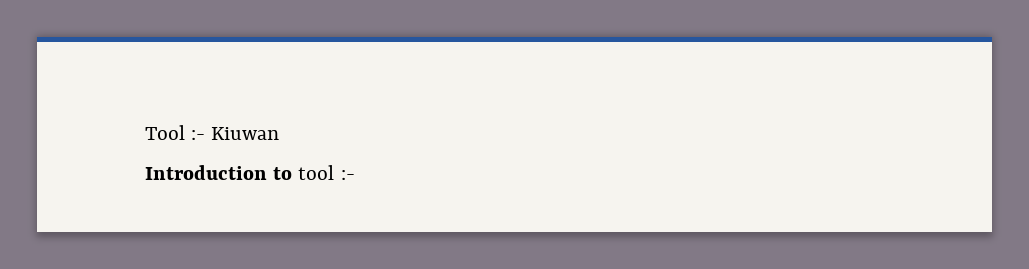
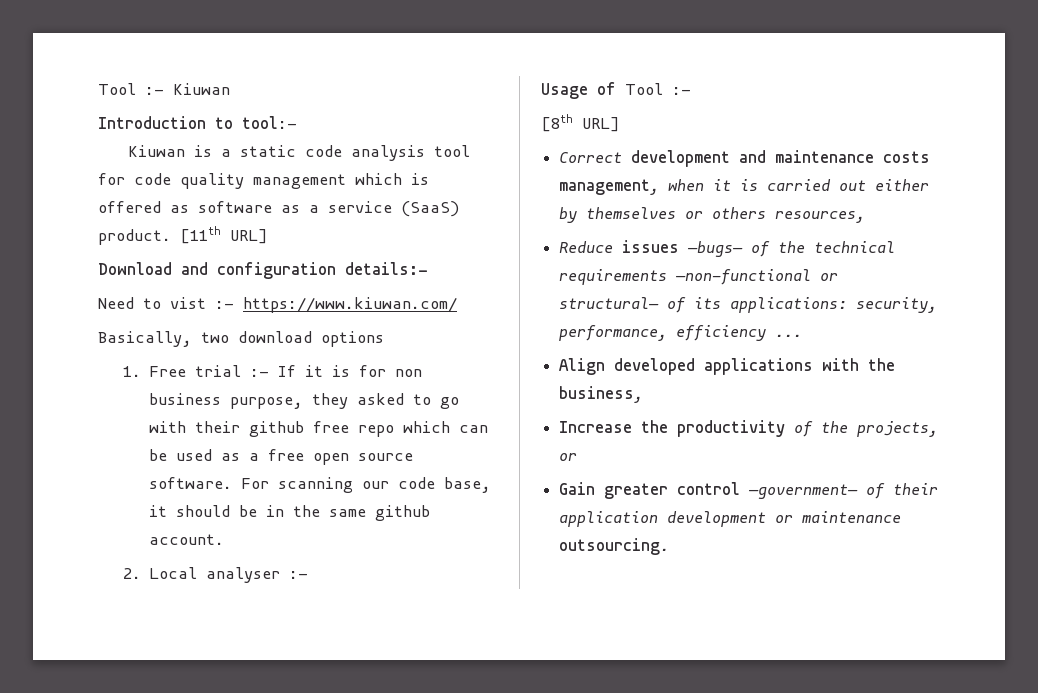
[298,165,355,180] tool :- -> [242,116,297,129] [128,145,471,161] [98,173,429,189] [98,201,459,217] [98,226,268,245] [98,262,428,279] [98,297,457,313] [98,331,384,347] [122,365,422,377] [148,393,459,409] [148,421,488,437] [148,449,413,465] [148,477,491,493] [148,505,430,521] [148,534,224,545] [122,567,308,583] [541,82,691,99] [541,114,620,132] [559,150,931,167] [559,179,930,195] [559,207,866,223] [559,240,896,257] [559,269,839,285] [559,297,938,313] [559,325,803,341] [559,358,896,375] [559,386,644,403] [559,420,939,437] [559,453,578,461] [559,482,939,499] [559,511,902,527] [559,538,670,555] tool:- // Kiuwan is a static code analysis tool for code quality management which is offered as software as a service (SaaS) product. [11th URL] // Download and configuration details:- // Need to vist :- https://www.kiuwan.com/ // Basically, two download options // 1. Free trial :- If it is for non business purpose, they asked to go with their github free repo which can be used as a free open source software. For scanning our code base, it should be in the same github account. // 2. Local analyser :- // Usage of Tool :- // [8th URL] // Correct development and maintenance costs management, when it is carried out either by themselves or others resources, // Reduce issues —bugs— of the technical requirements —non-functional or structural— of its applications: security, performance, efficiency ... // Align developed applications with the business, // Increase the productivity of the projects, or // Gain greater control —government— of their application development or maintenance outsourcing.

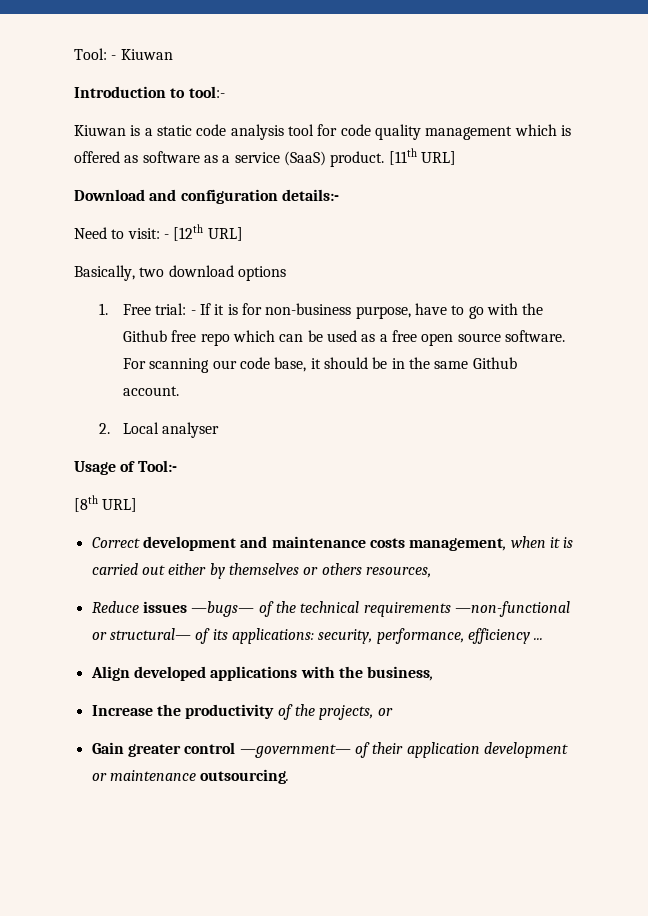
[98,83,164,95] Tool :- -> [74,48,117,60] Tool: -
[170,297,457,313] vist :- https://www.kiuwan.com/ -> [127,224,243,241] visit: - [12th URL]
[194,365,269,377] trial :- -> [155,303,196,315] trial: -
[394,369,422,377] [148,393,404,409] non business purpose, they asked -> [265,303,447,319] non-business purpose, have
[194,421,304,437] their github -> [522,303,544,315] [122,330,167,342] the Github
[374,505,430,521] github -> [472,357,517,369] Github
[288,571,308,579] :- -> (220, 430) none
[625,83,691,95] Tool :- -> [137,460,177,472] Tool:-

